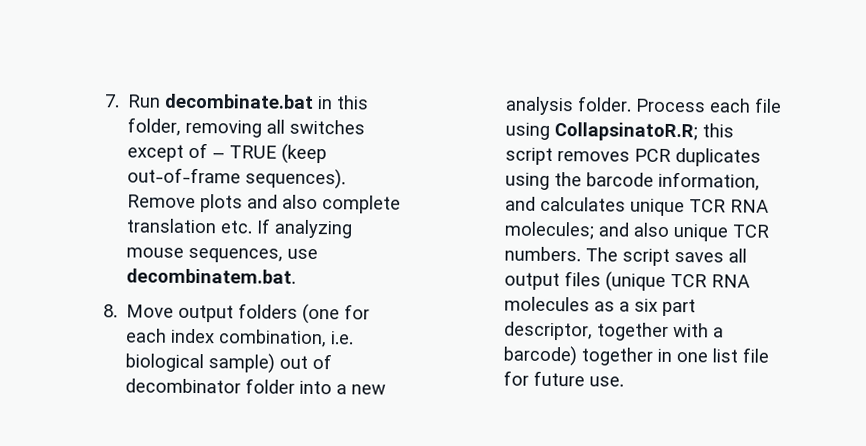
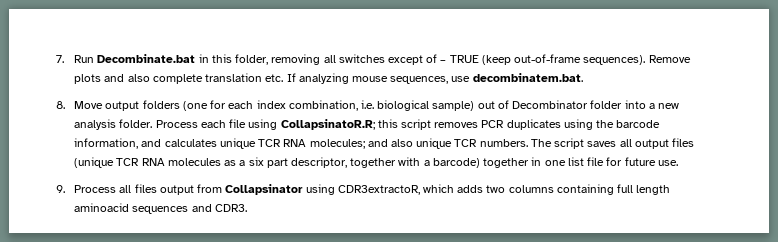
[164,93,315,109] decombinate.bat -> [97,54,196,63] Decombinate.bat
[125,378,242,394] decombinator -> [512,100,589,109] Decombinator
(625, 381) none -> [56,184,671,195] [74,203,247,214] // 9. Process all files output from Collapsinator using CDR3extractoR, which adds two columns containing full length aminoacid sequences and CDR3.

